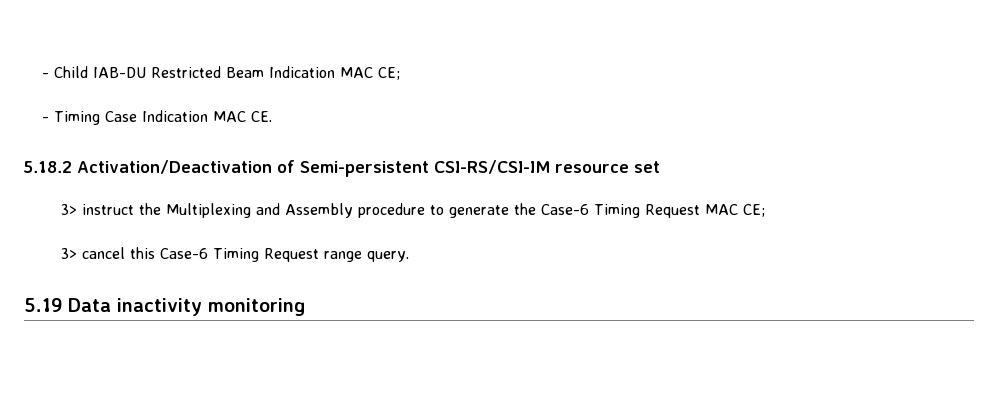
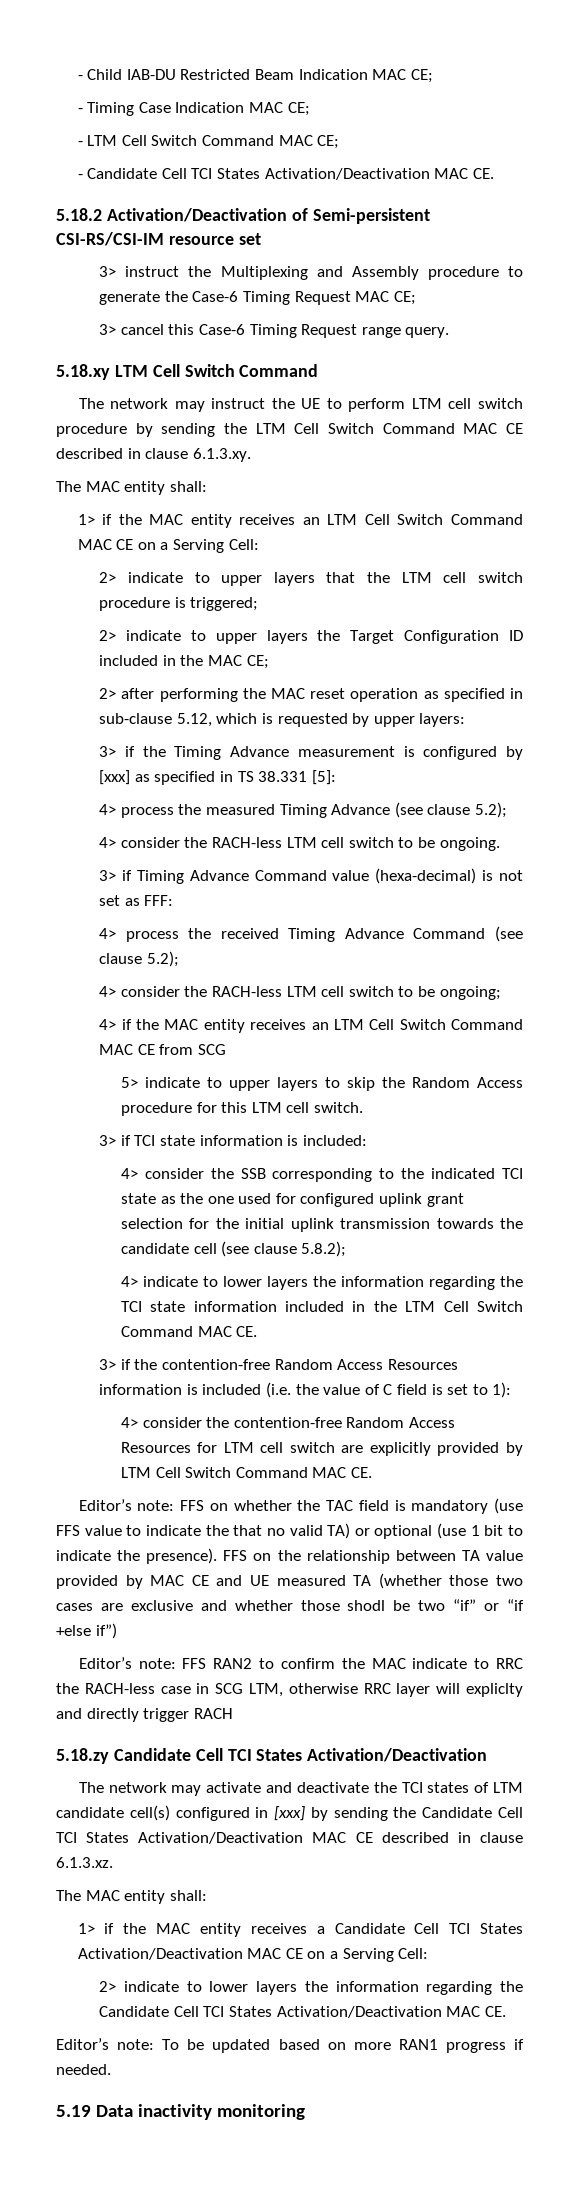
(247, 116) none -> [287,102,310,116] [77,135,340,149] [77,168,469,180] CE; // - LTM Cell Switch Command MAC CE; // - Candidate Cell TCI States Activation/Deactivation MAC
(409, 256) none -> [56,364,319,380] [78,398,523,412] [56,423,523,437] [56,448,251,462] [56,481,207,495] [77,514,523,528] [77,539,259,553] [99,572,524,586] [99,597,259,611] [99,630,523,644] [99,655,269,669] [99,688,523,702] [99,713,466,727] [99,746,523,760] [99,770,336,785] [99,802,508,818] [99,837,500,851] [99,868,523,884] [99,895,174,906] [99,926,523,942] [99,951,179,967] [99,986,501,1000] [99,1019,523,1033] [99,1044,227,1055] [120,1077,524,1091] [120,1102,363,1116] [99,1135,367,1146] [120,1168,523,1182] [120,1193,464,1207] [120,1218,523,1232] [120,1241,347,1257] [120,1276,523,1290] [120,1301,523,1312] [120,1326,258,1337] [99,1359,458,1370] [99,1382,512,1398] [120,1417,455,1428] [120,1442,523,1456] [120,1467,372,1478] [78,1498,524,1514] [56,1523,524,1539] [56,1548,523,1564] [56,1573,523,1589] [56,1599,525,1611] [56,1623,117,1639] [78,1657,523,1669] [56,1683,523,1697] [56,1708,233,1722] [56,1748,488,1764] [78,1782,523,1796] [56,1805,523,1821] [56,1832,524,1844] [56,1857,113,1868] [56,1890,207,1904] [77,1923,523,1937] [77,1948,429,1962] [99,1981,523,1995] [99,2006,506,2018] [56,2038,525,2053] [56,2064,111,2075] // 5.18.xy LTM Cell Switch Command // The network may instruct the UE to perform LTM cell switch procedure by sending the LTM Cell Switch Command MAC CE described in clause 6.1.3.xy. // The MAC entity shall: // 1> if the MAC entity receives an LTM Cell Switch Command MAC CE on a Serving Cell: // 2> indicate to upper layers that the LTM cell switch procedure is triggered; // 2> indicate to upper layers the Target Configuration ID included in the MAC CE; // 2> after performing the MAC reset operation as specified in sub-clause 5.12, which is requested by upper layers: // 3> if the Timing Advance measurement is configured by [xxx] as specified in TS 38.331 [5]: // 4> process the measured Timing Advance (see clause 5.2); // 4> consider the RACH-less LTM cell switch to be ongoing. // 3> if Timing Advance Command value (hexa-decimal) is not set as FFF: // 4> process the received Timing Advance Command (see clause 5.2); // 4> consider the RACH-less LTM cell switch to be ongoing; // 4> if the MAC entity receives an LTM Cell Switch Command MAC CE from SCG // 5> indicate to upper layers to skip the Random Access procedure for this LTM cell switch. // 3> if TCI state information is included: // 4> consider the SSB corresponding to the indicated TCI state as the one used for configured uplink grant selection for the initial uplink transmission towards the candidate cell (see clause 5.8.2); // 4> indicate to lower layers the information regarding the TCI state information included in the LTM Cell Switch Command MAC CE. // 3> if the contention-free Random Access Resources information is included (i.e. the value of C field is set to 1): // 4> consider the contention-free Random Access Resources for LTM cell switch are explicitly provided by LTM Cell Switch Command MAC CE. // Editor’s note: FFS on whether the TAC field is mandatory (use FFS value to indicate the that no valid TA) or optional (use 1 bit to indicate the presence). FFS on the relationship between TA value provided by MAC CE and UE measured TA (whether those two cases are exclusive and whether those shodl be two “if” or “if +else if”) // Editor’s note: FFS RAN2 to confirm the MAC indicate to RRC the RACH-less case in SCG LTM, otherwise RRC layer will expliclty and directly trigger RACH // 5.18.zy Candidate Cell TCI States Activation/Deactivation // The network may activate and deactivate the TCI states of LTM candidate cell(s) configured in [xxx] by sending the Candidate Cell TCI States Activation/Deactivation MAC CE described in clause 6.1.3.xz. // The MAC entity shall: // 1> if the MAC entity receives a Candidate Cell TCI States Activation/Deactivation MAC CE on a Serving Cell: // 2> indicate to lower layers the information regarding the Candidate Cell TCI States Activation/Deactivation MAC CE. // Editor’s note: To be updated based on more RAN1 progress if needed.

